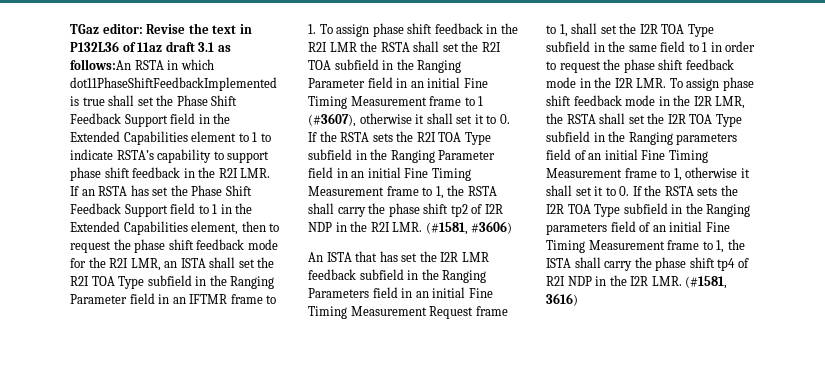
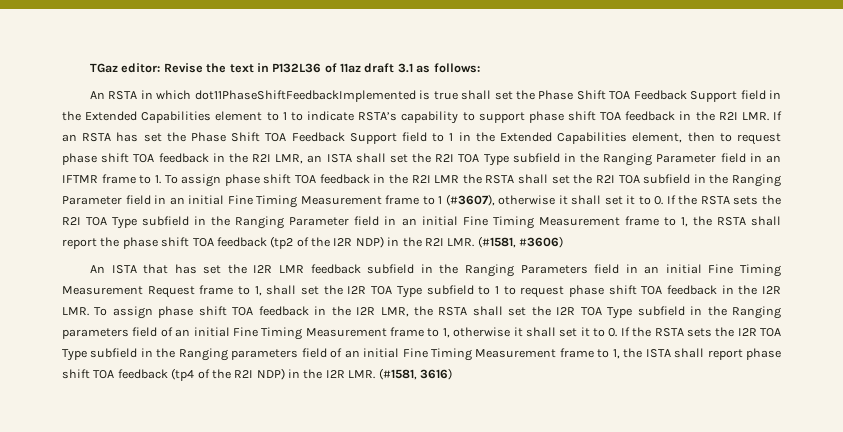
[70,59,131,70] follows:An -> [433,63,480,73] [90,91,106,99] follows: // An
(238, 100) none -> [609,91,631,100] TOA
(130, 172) none -> [600,112,622,121] TOA
(252, 190) none -> [265,133,287,142] TOA
[113,239,278,253] [70,258,86,268] the phase shift feedback mode for -> [62,153,225,165] phase shift TOA feedback in
(433, 28) none -> [295,175,316,184] TOA
[337,203,503,217] [308,222,332,232] carry the phase shift tp2 of I2R NDP -> [62,236,384,249] report the phase shift TOA feedback (tp2 of the I2R NDP)
[593,41,756,52] [546,59,734,73] [546,77,576,88] in the same field to 1 in order to request the phase shift feedback mode -> [478,285,717,298] to 1 to request phase shift TOA feedback
[573,95,656,106] feedback mode -> [232,306,309,316] TOA feedback
[604,257,749,271] [546,276,592,286] carry the phase shift tp4 of R2I NDP -> [707,348,782,360] [62,368,285,381] report phase shift TOA feedback (tp4 of the R2I NDP)

